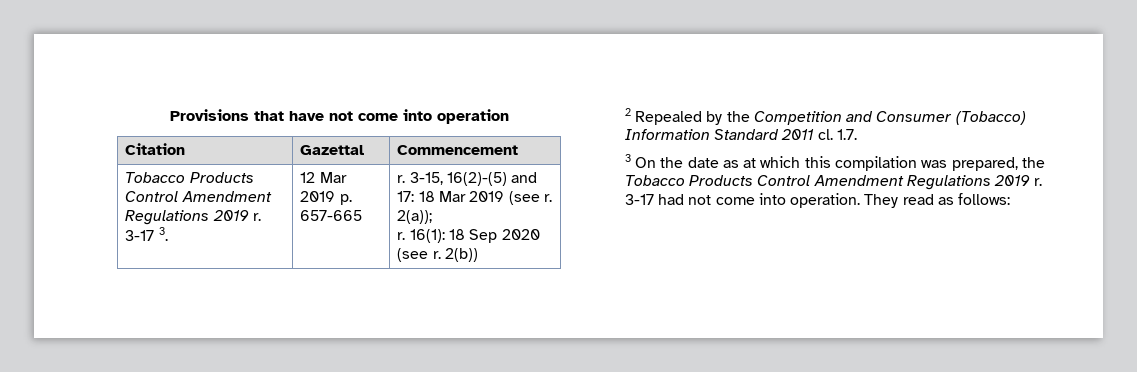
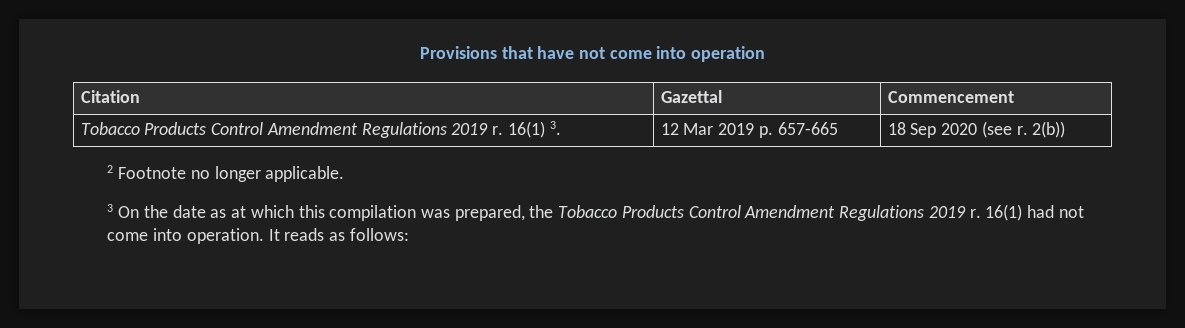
[125,230,155,241] 3-17 -> [507,121,545,138] 16(1)
[397,172,538,186] [397,191,553,205] [397,210,433,224] [397,229,445,243] r. 3-15, 16(2)-(5) and 17: 18 Mar 2019 (see r. 2(a)); // r. 16(1): -> (838, 128) none
[634,111,1026,125] [624,129,857,140] Repealed by the Competition and Consumer (Tobacco) Information Standard 2011 cl. 1.7. -> [118,166,345,182] Footnote no longer applicable.
[624,194,654,205] 3-17 -> [985,204,1023,221] 16(1)
[864,194,934,208] They read -> [268,228,325,241] It reads

